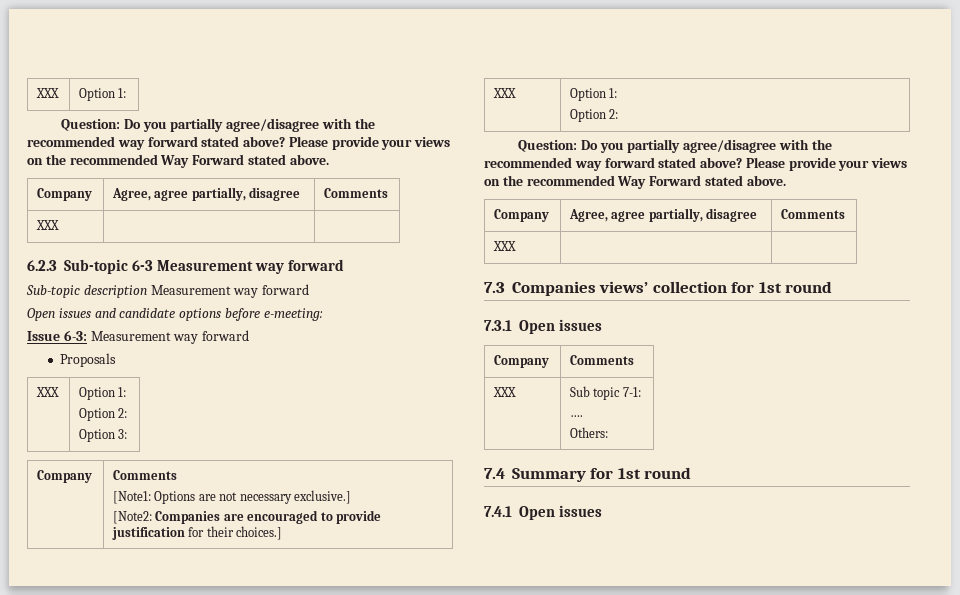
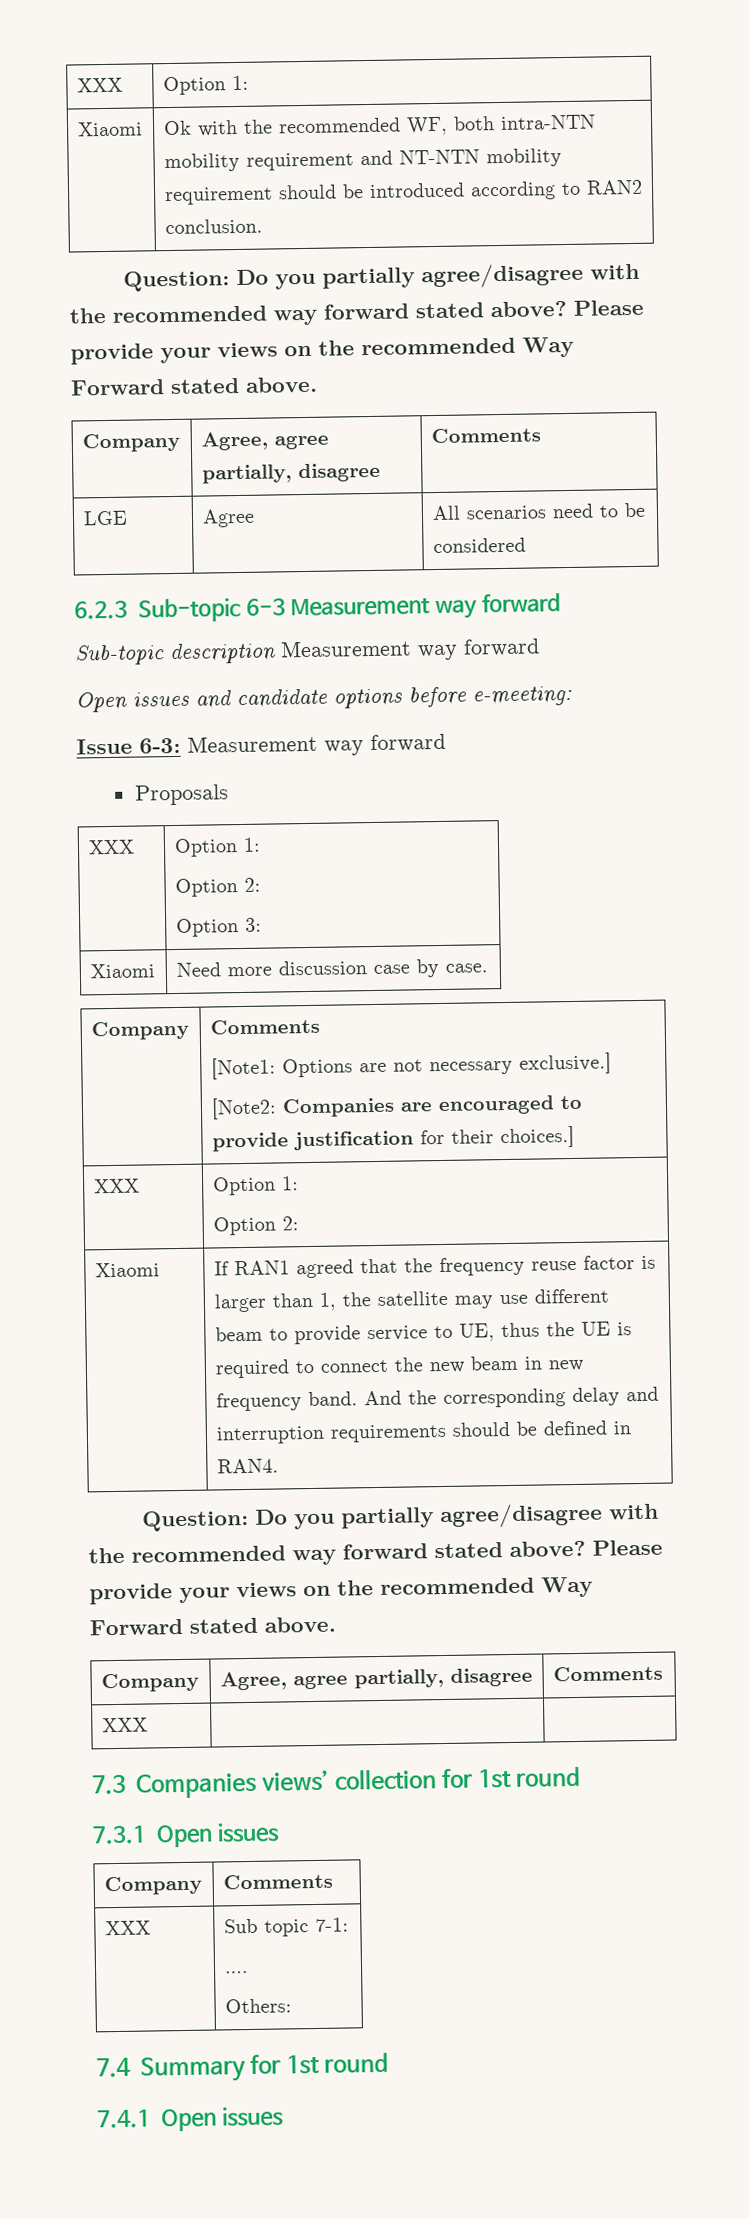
[36,88,60,98] [79,88,127,101] XXX | Option 1: -> [76,77,123,93] [162,75,249,96] [76,121,143,137] [162,114,596,137] [163,148,562,173] [163,179,643,206] [164,218,263,235] XXX | Option 1: // Xiaomi | Ok with the recommended WF, both intra-NTN mobility requirement and NT-NTN mobility requirement should be introduced according to RAN2 conclusion.
[36,220,60,230] XXX | | -> [82,510,128,526] [201,508,255,528] [431,502,646,521] [432,537,526,554] LGE | Agree | All scenarios need to be considered
(128, 434) none -> [89,963,155,979] [175,959,488,978] // Xiaomi | Need more discussion case by case.
(619, 114) none -> [94,1262,160,1278] [213,1255,656,1279] [213,1288,609,1313] [214,1321,632,1345] [214,1355,584,1379] [215,1386,659,1412] [215,1420,631,1445] [216,1458,279,1474] // Xiaomi | If RAN1 agreed that the frequency reuse factor is larger than 1, the satellite may use different beam to provide service to UE, thus the UE is required to connect the new beam in new frequency band. And the corresponding delay and interruption requirements should be defined in RAN4.

